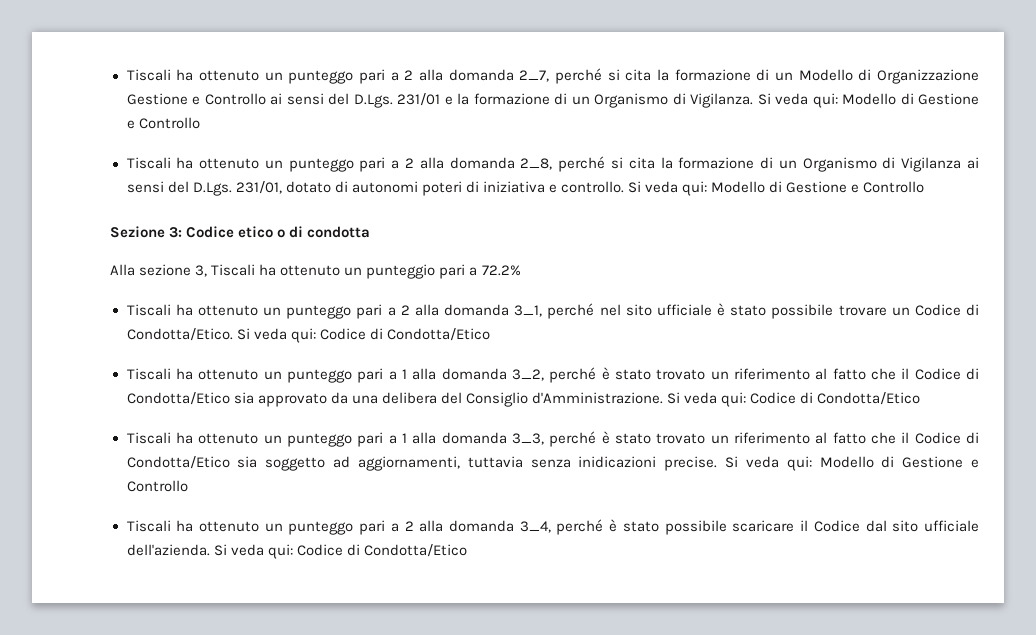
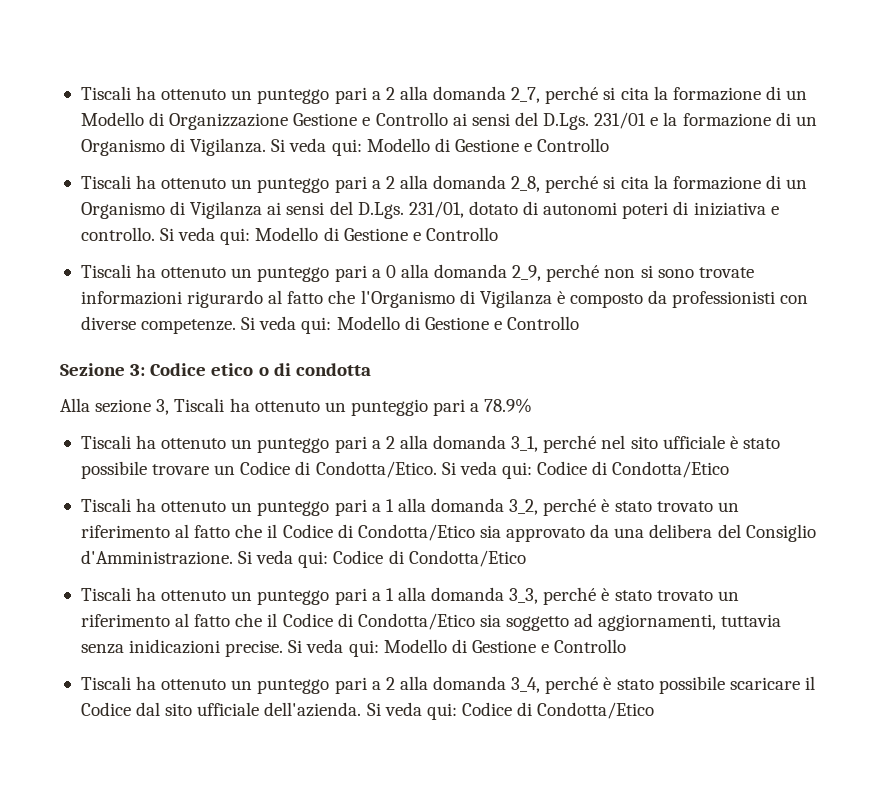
(925, 187) none -> [80,264,754,282] [80,290,809,308] [80,316,580,334] // Tiscali ha ottenuto un punteggo pari a 0 alla domanda 2_9, perché non si sono trovate informazioni rigurardo al fatto che l'Organismo di Vigilanza è composto da professionisti con diverse competenze. Si veda qui: Modello di Gestione e Controllo
[481,265,521,276] 72.2% -> [484,398,533,413] 78.9%

